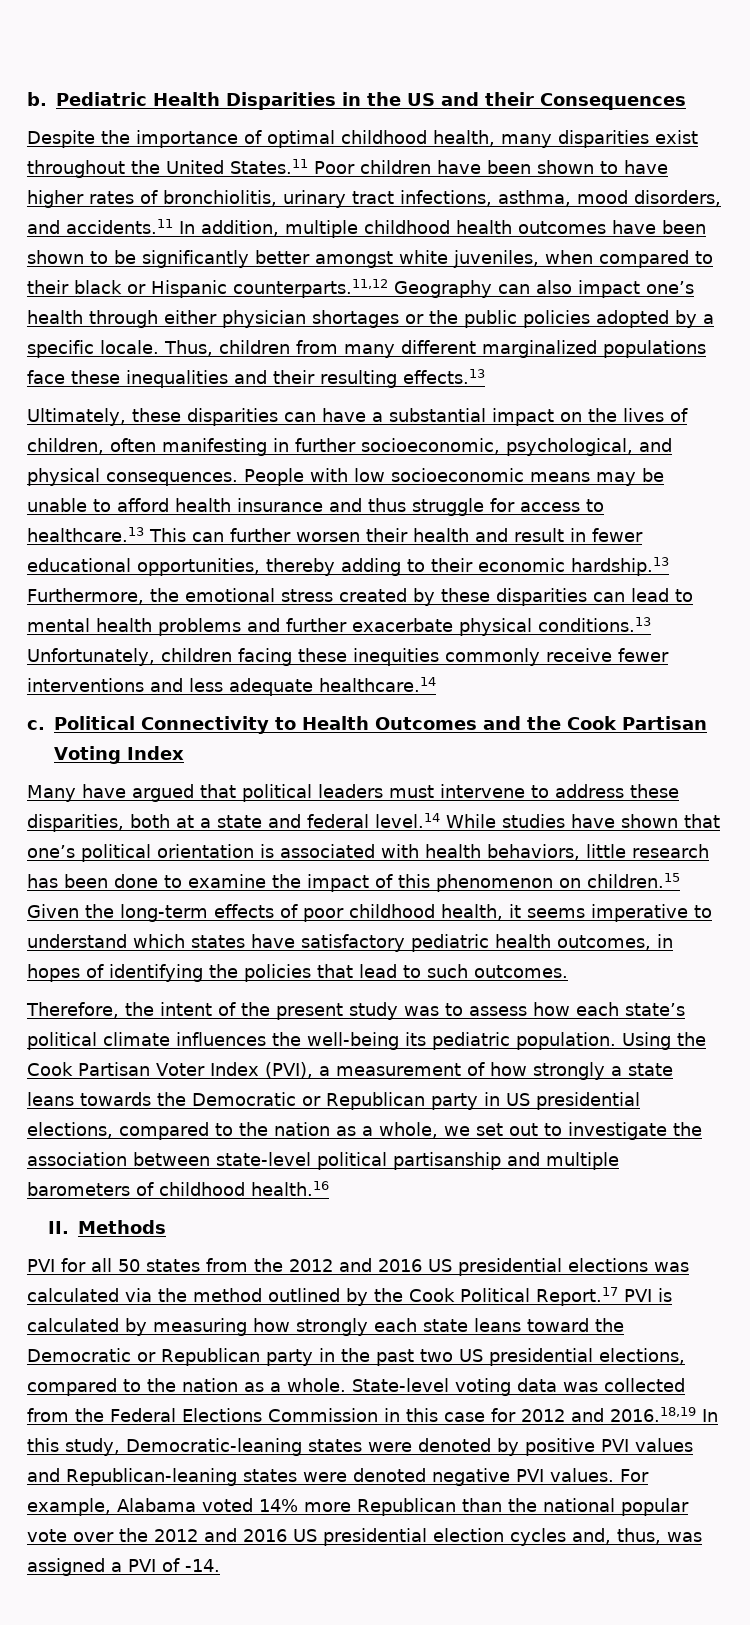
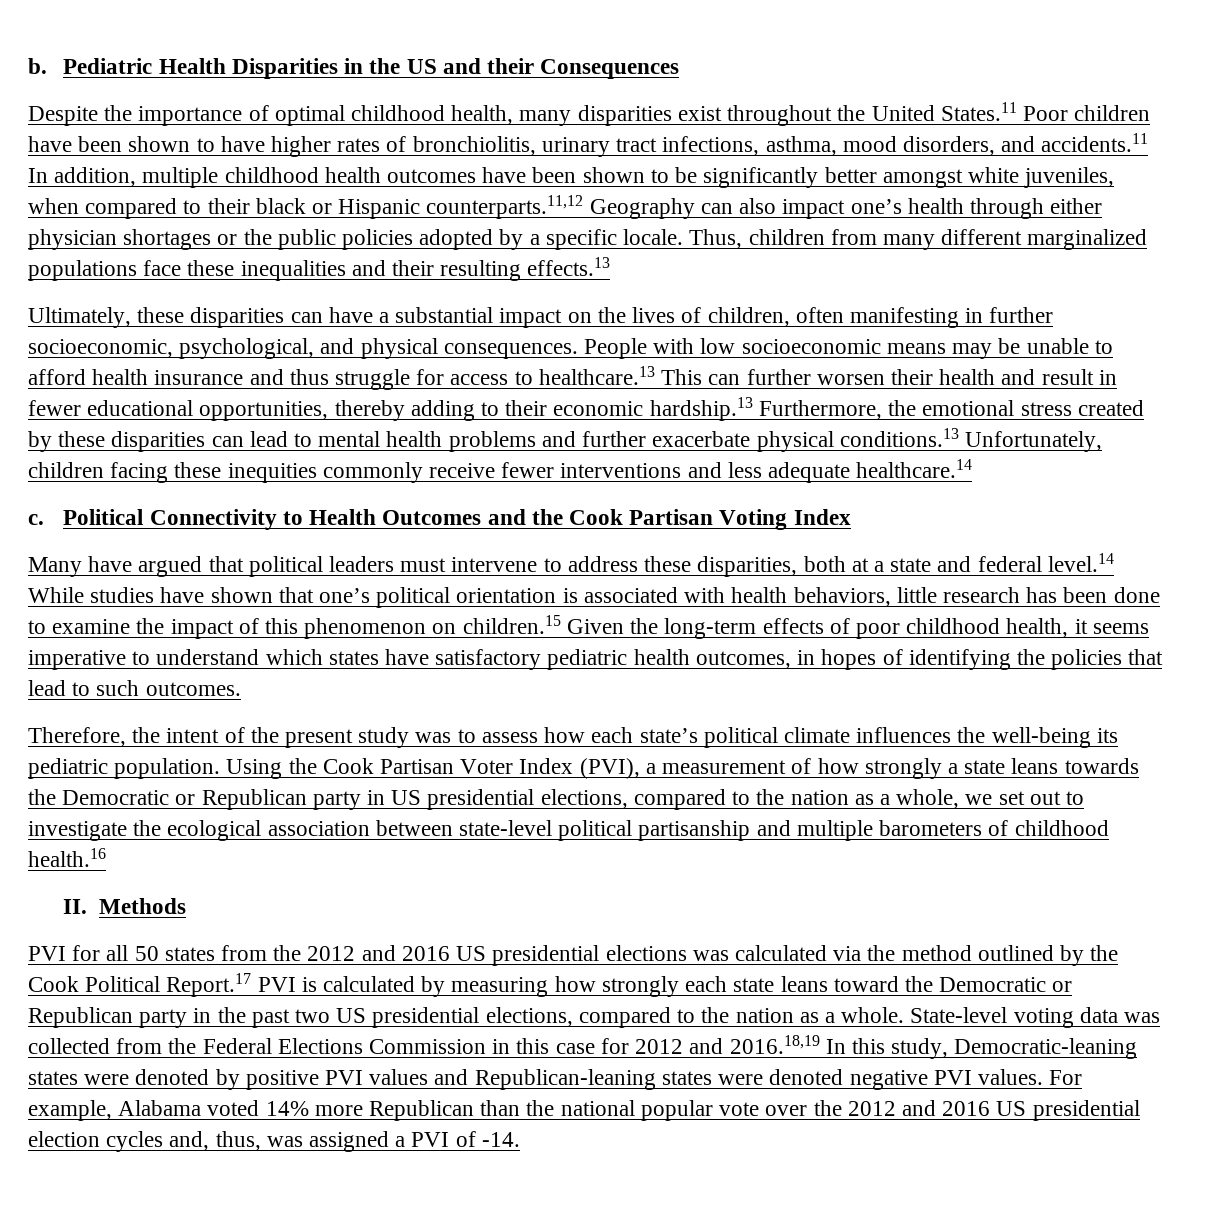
(702, 1129) none -> [167,820,262,841] ecological

